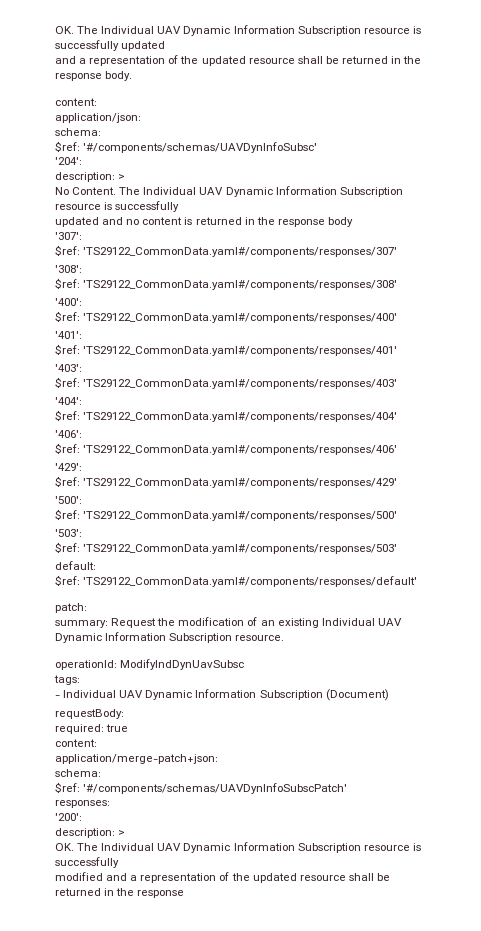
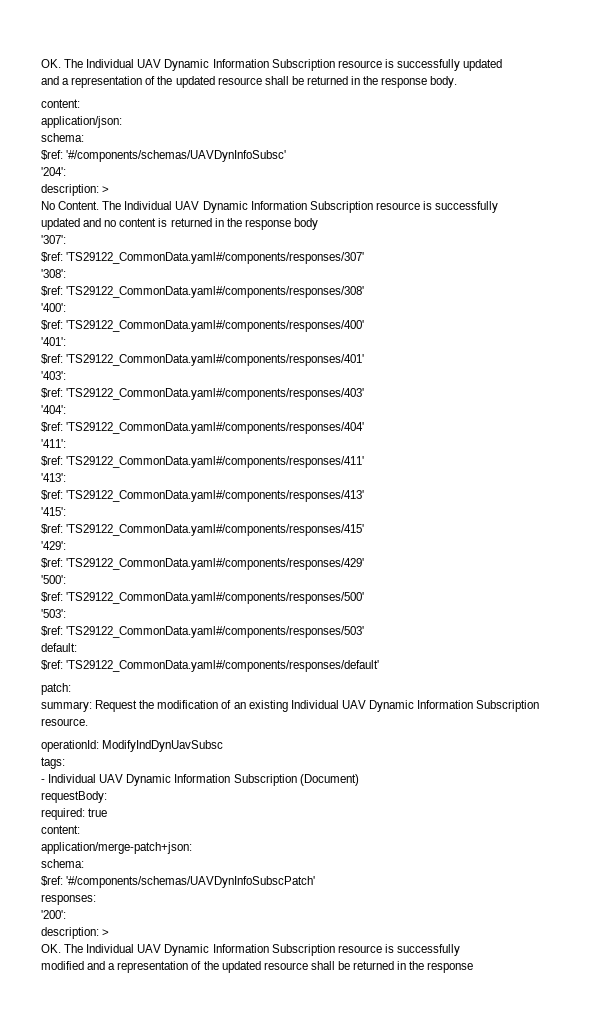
[55,430,82,438] [55,443,398,455] '406': // $ref: 'TS29122_CommonData.yaml#/components/responses/406' -> [41,439,66,448] [41,456,365,468] [41,473,66,482] [41,490,365,502] [41,507,66,516] [41,524,365,536] '411': // $ref: 'TS29122_CommonData.yaml#/components/responses/411' // '413': // $ref: 'TS29122_CommonData.yaml#/components/responses/413' // '415': // $ref: 'TS29122_CommonData.yaml#/components/responses/415'

